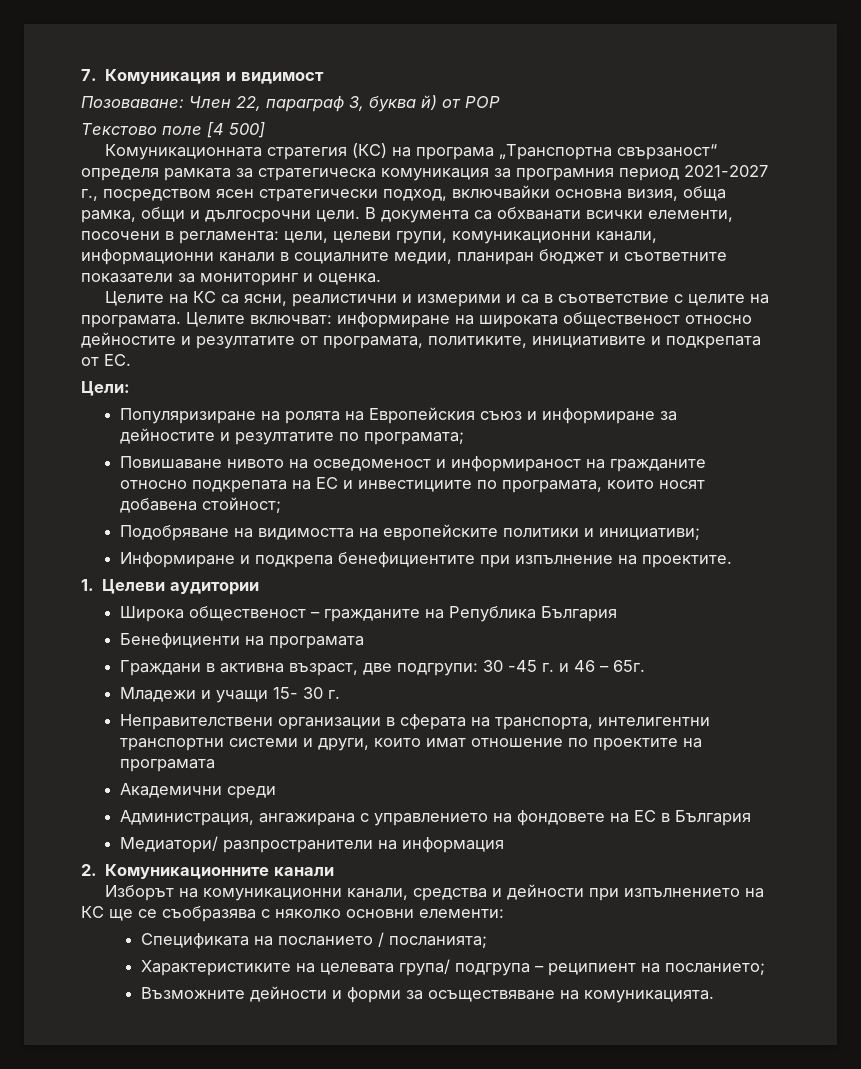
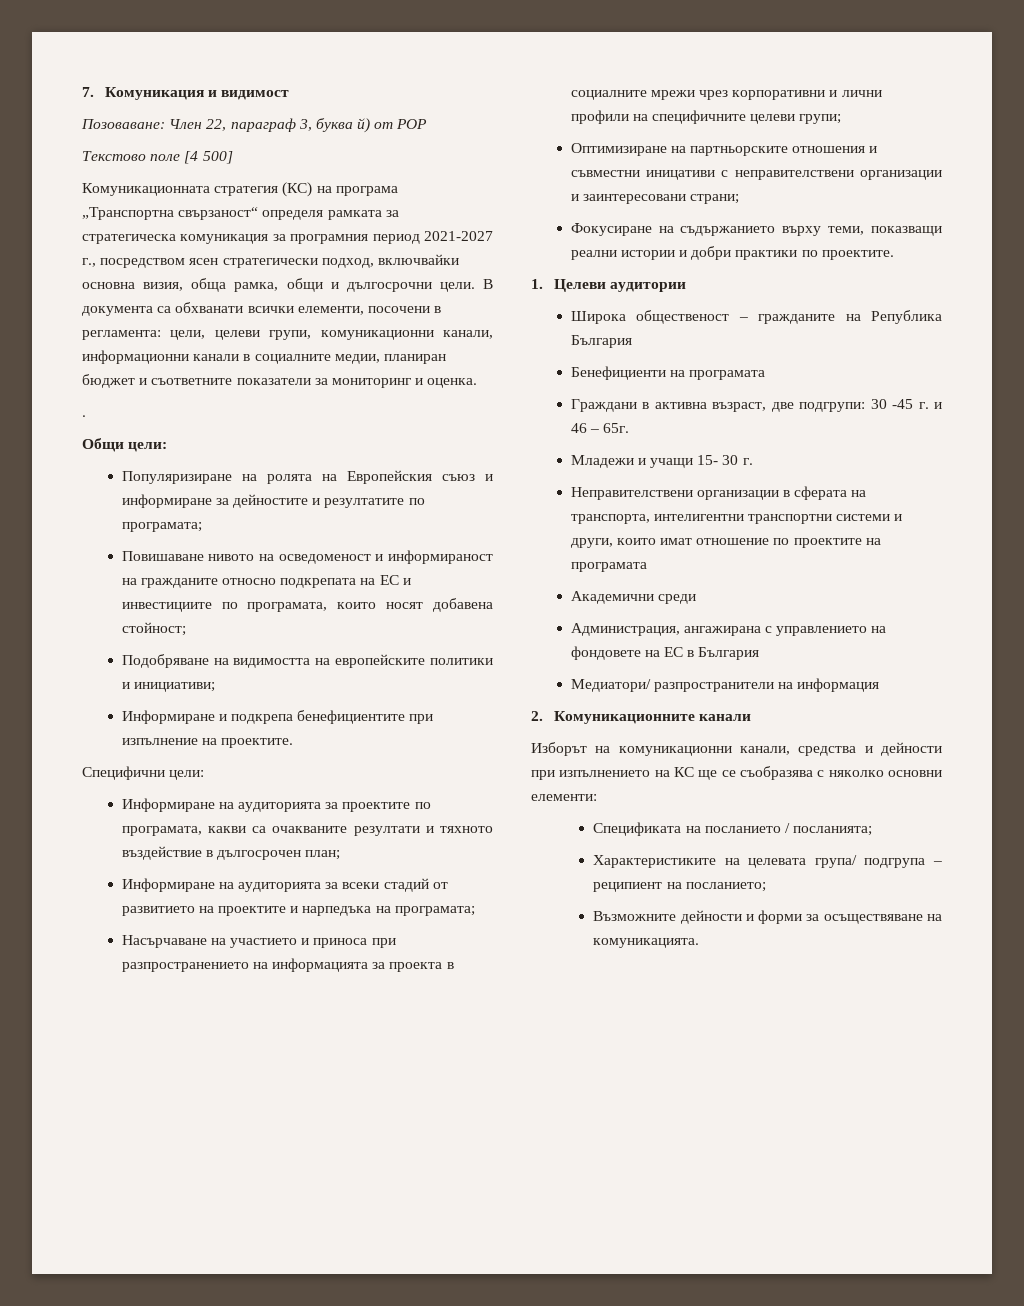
[104,291,769,307] [81,312,752,328] [81,332,761,349] [81,354,131,366] [81,381,130,396] Целите на КС са ясни, реалистични и измерими и са в съответствие с целите на програмата. Целите включват: информиране на широката общественост относно дейностите и резултатите от програмата, политиките, инициативите и подкрепата от ЕС. // Цели: -> [82,415,86,417] [82,438,168,452] . // Общи цели:
(733, 561) none -> [82,766,205,780] [121,798,431,812] [121,826,493,836] [121,846,341,860] [121,878,448,892] [121,906,475,916] [121,935,396,948] [121,958,454,972] [570,90,882,100] [570,110,842,124] [570,143,878,156] [570,170,942,180] [570,194,740,204] [570,223,942,236] [570,246,894,260] // Специфични цели: // Информиране на аудиторията за проектите по програмата, какви са очакваните резултати и тяхното въздействие в дългосрочен план; // Информиране на аудиторията за всеки стадий от развитието на проектите и нарпедъка на програмата; // Насърчаване на участието и приноса при разпространението на информацията за проекта в социалните мрежи чрез корпоративни и лични профили на специфичните целеви групи; // Оптимизиране на партньорските отношения и съвместни иницативи с неправителствени организации и заинтересовани страни; // Фокусиране на съдържанието върху теми, показващи реални истории и добри практики по проектите.

